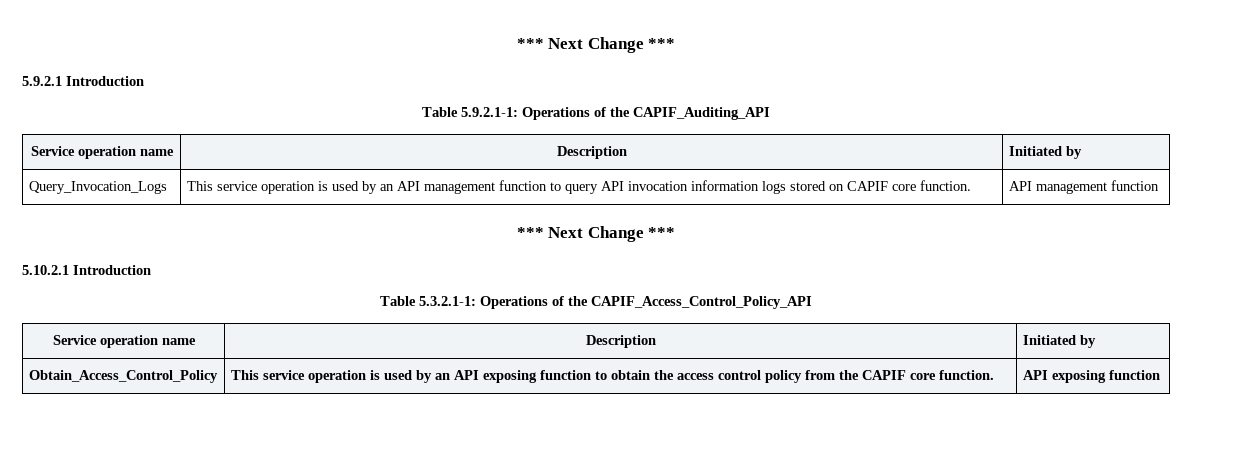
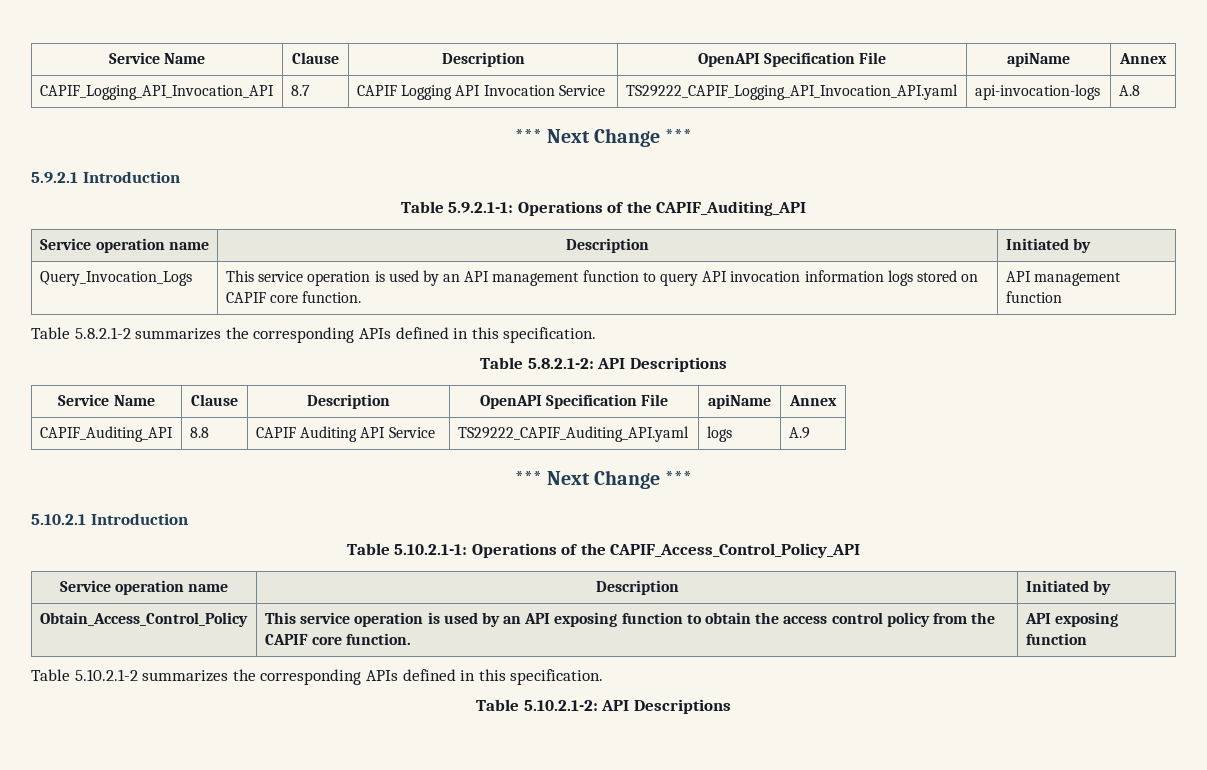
(516, 43) none -> [108,52,206,64] [292,52,339,64] [441,52,525,67] [697,52,887,67] [1007,52,1070,67] [1119,53,1167,64] [39,85,274,100] [290,85,310,96] [356,85,605,100] [625,84,958,100] [974,84,1100,100] [1118,85,1140,96] Service Name | Clause | Description | OpenAPI Specification File | apiName | Annex // CAPIF_Logging_API_Invocation_API | 8.7 | CAPIF Logging API Invocation Service | TS29222_CAPIF_Logging_API_Invocation_API.yaml | api-invocation-logs | A.8 //
(1159, 185) none -> [31,327,597,343] [480,357,727,372] [58,394,155,406] [191,394,238,406] [307,394,390,409] [479,394,669,409] [708,394,771,409] [789,395,837,406] [39,426,173,442] [189,427,209,438] [255,426,435,442] [457,426,689,442] [706,426,732,442] [788,427,810,439] // Table 5.8.2.1-2 summarizes the corresponding APIs defined in this specification. // Table 5.8.2.1-2: API Descriptions // Service Name | Clause | Description | OpenAPI Specification File | apiName | Annex // CAPIF_Auditing_API | 8.8 | CAPIF Auditing API Service | TS29222_CAPIF_Auditing_API.yaml | logs | A.9
[419,296,476,306] 5.3.2.1-1: -> [394,544,468,555] 5.10.2.1-1:
(1160, 375) none -> [31,669,604,685] [476,699,731,714] // Table 5.10.2.1-2 summarizes the corresponding APIs defined in this specification. // Table 5.10.2.1-2: API Descriptions

